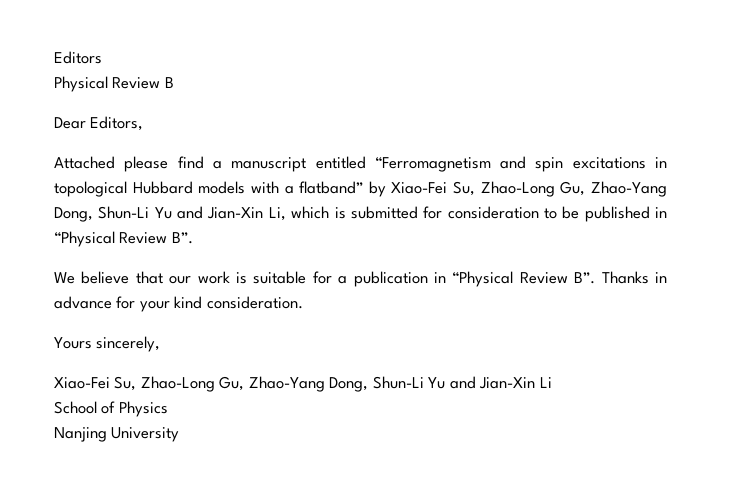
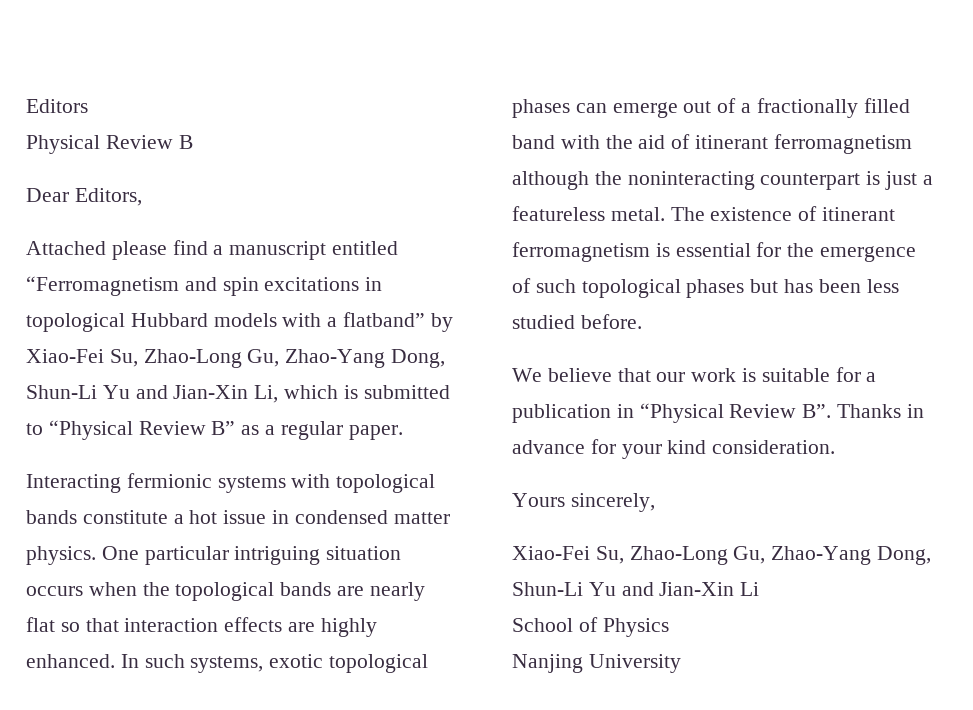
[423,206,667,222] [54,231,193,247] for consideration to be published in “Physical Review B”. -> [26,420,403,440] [26,473,436,493] [26,510,450,524] [26,546,402,565] [26,582,425,601] [26,617,377,637] [26,654,429,673] [512,98,910,118] [512,134,912,154] [512,171,933,190] [512,206,896,221] [512,242,917,262] [512,278,899,298] [512,314,642,329] to “Physical Review B” as a regular paper. // Interacting fermionic systems with topological bands constitute a hot issue in condensed matter physics. One particular intriguing situation occurs when the topological bands are nearly flat so that interaction effects are highly enhanced. In such systems, exotic topological phases can emerge out of a fractionally filled band with the aid of itinerant ferromagnetism although the noninteracting counterpart is just a featureless metal. The existence of itinerant ferromagnetism is essential for the emergence of such topological phases but has been less studied before.

